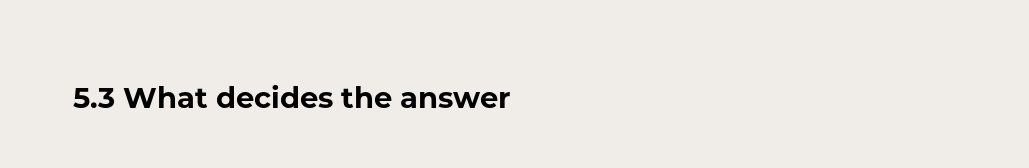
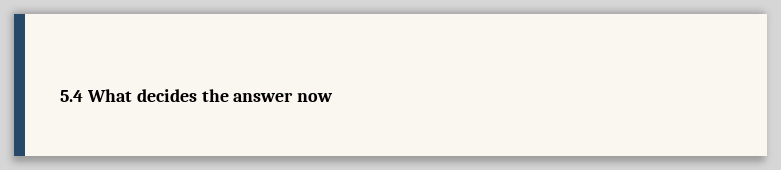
[73,88,115,108] 5.3 -> [60,90,83,102] 5.4
(511, 100) none -> [297,93,334,102] now

